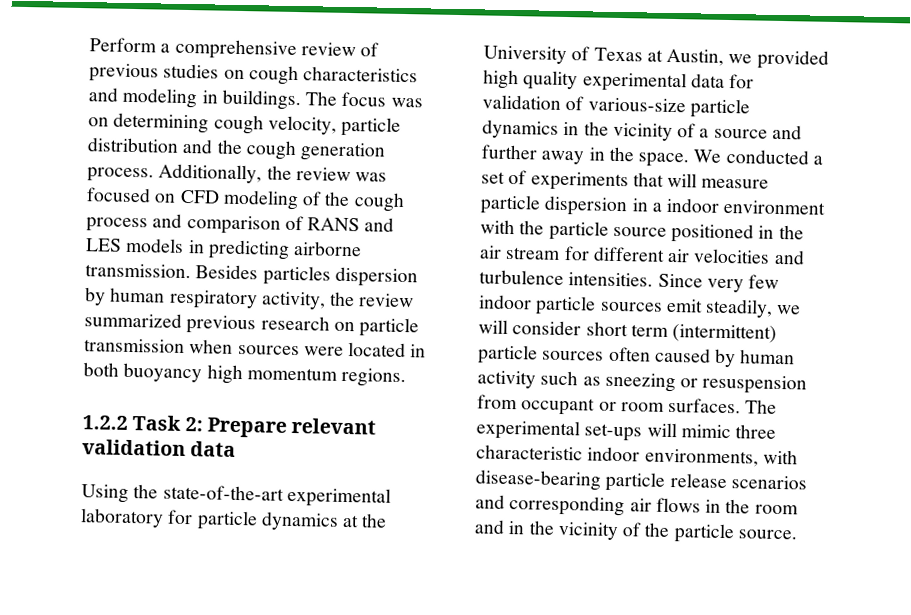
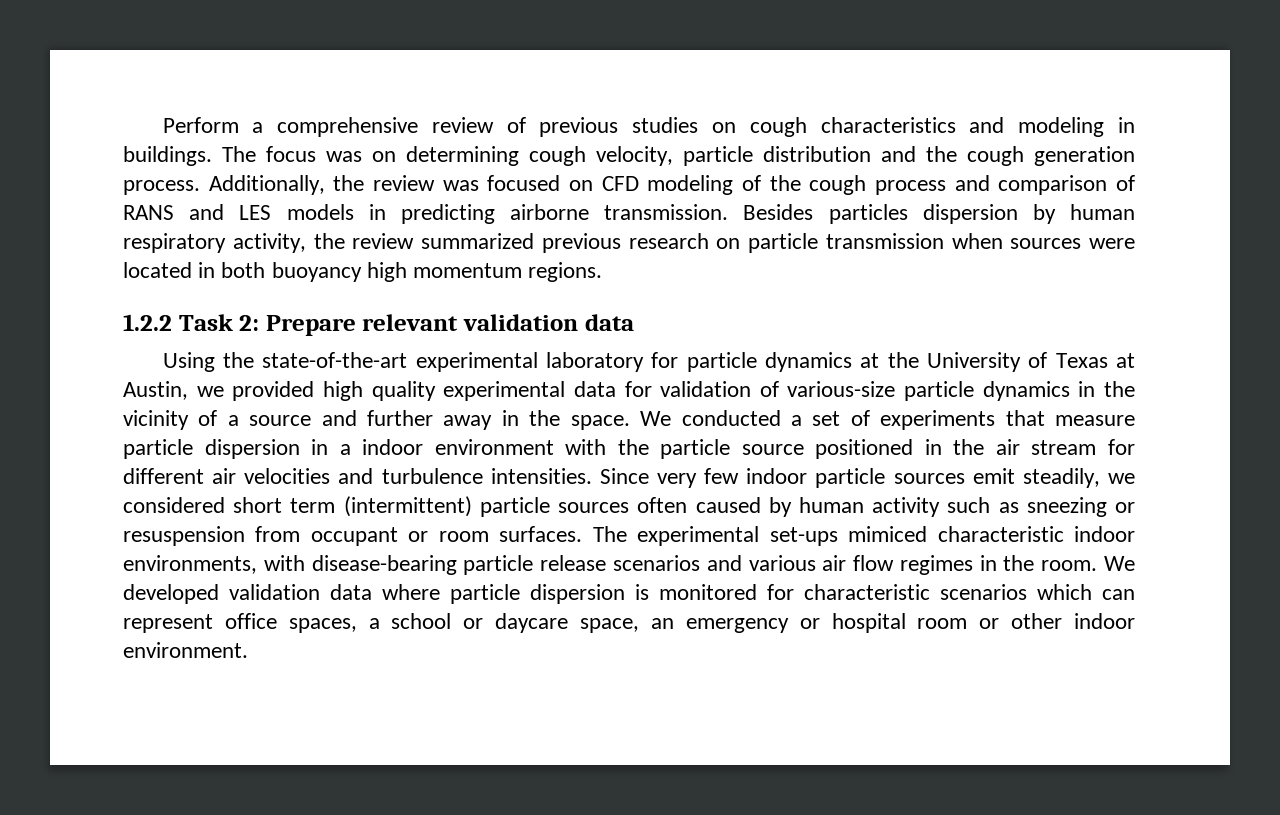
[667,172,698,188] will -> (1045, 418) none
[478,319,582,336] will consider -> [123,497,225,513] considered
[646,422,777,439] will mimic three -> [848,526,928,542] mimiced
[509,495,799,517] [474,519,797,544] corresponding air flows in the room and in the vicinity of the particle source. -> [748,555,1136,575] [123,584,1135,604] [123,613,1135,633] [123,642,248,658] various air flow regimes in the room. We developed validation data where particle dispersion is monitored for characteristic scenarios which can represent office spaces, a school or daycare space, an emergency or hospital room or other indoor environment.

